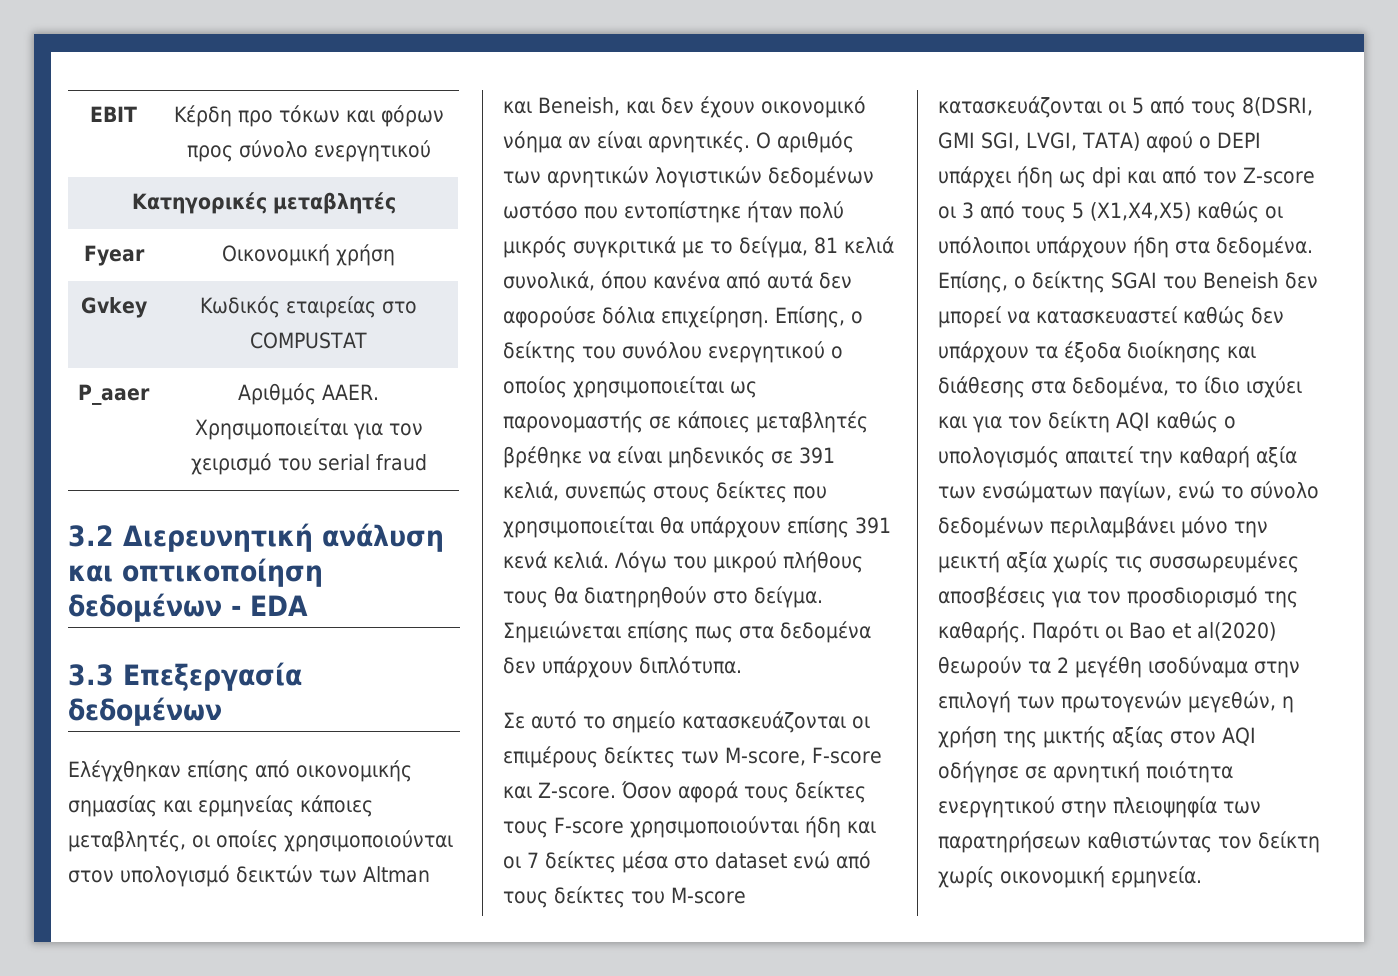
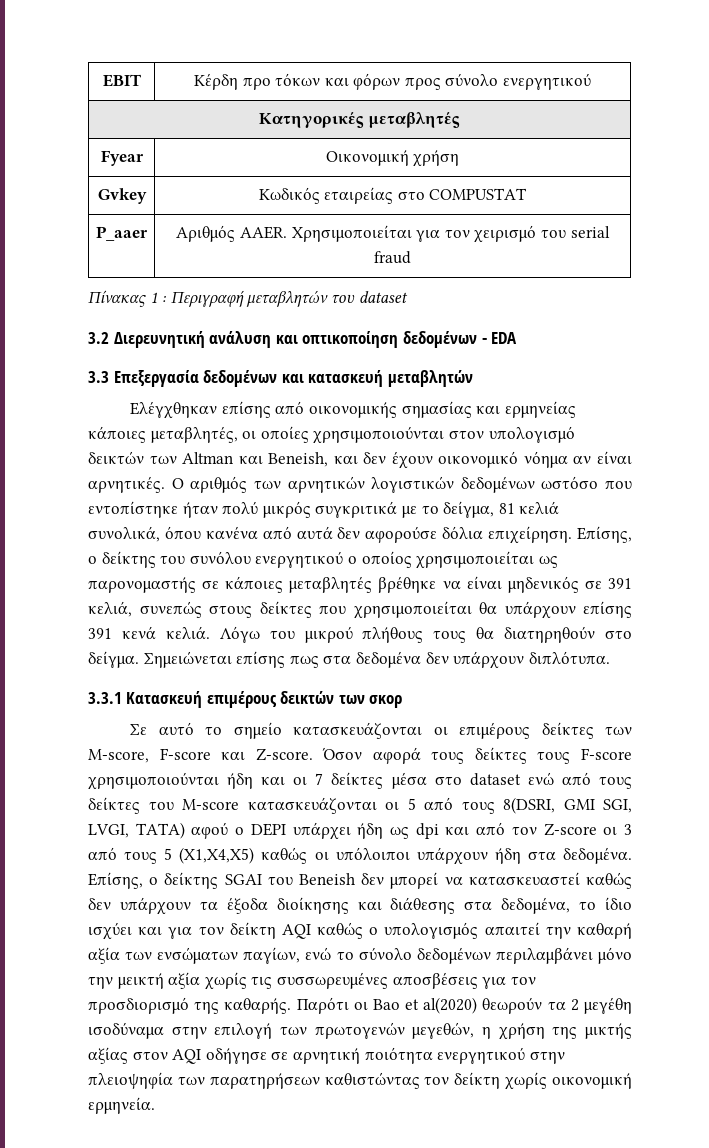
(427, 462) none -> [88,290,408,307] // Πίνακας 1 : Περιγραφή μεταβλητών του dataset
(222, 711) none -> [281,370,473,387] και κατασκευή μεταβλητών
(742, 665) none -> [88,691,403,708] // 3.3.1 Κατασκευή επιμέρους δεικτών των σκορ

